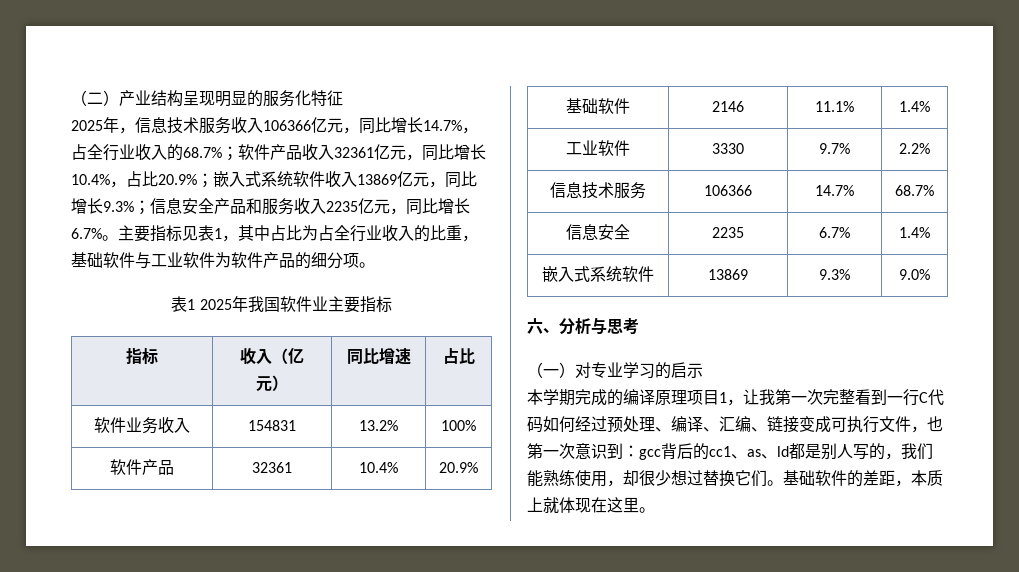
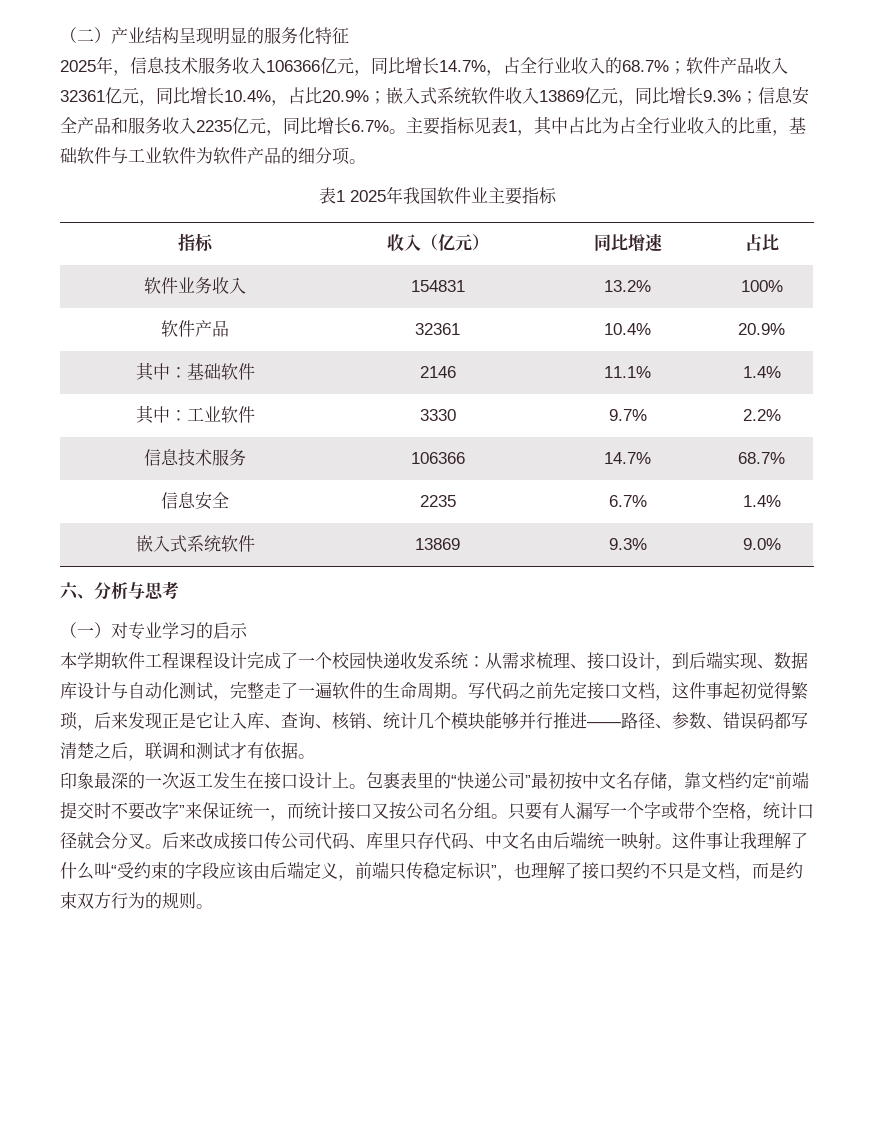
(478, 467) none -> [135,362,187,381] 其中：
(930, 106) none -> [135,405,187,424] 其中：
[575,389,944,406] [527,416,943,433] [527,443,933,460] [527,470,943,487] [527,497,639,513] 完成的编译原理项目1，让我第一次完整看到一行C代码如何经过预处理、编译、汇编、链接变成可执行文件，也第一次意识到：gcc背后的cc1、as、ld都是别人写的，我们能熟练使用，却很少想过替换它们。基础软件的差距，本质上就体现在这里 -> [111,651,808,671] [60,682,808,701] [60,711,808,731] [60,742,315,761] [60,771,809,791] [60,802,814,821] [60,831,808,850] [60,861,803,881] [60,892,196,909] 软件工程课程设计完成了一个校园快递收发系统：从需求梳理、接口设计，到后端实现、数据库设计与自动化测试，完整走了一遍软件的生命周期。写代码之前先定接口文档，这件事起初觉得繁琐，后来发现正是它让入库、查询、核销、统计几个模块能够并行推进——路径、参数、错误码都写清楚之后，联调和测试才有依据。 // 印象最深的一次返工发生在接口设计上。包裹表里的“快递公司”最初按中文名存储，靠文档约定“前端提交时不要改字”来保证统一，而统计接口又按公司名分组。只要有人漏写一个字或带个空格，统计口径就会分叉。后来改成接口传公司代码、库里只存代码、中文名由后端统一映射。这件事让我理解了什么叫“受约束的字段应该由后端定义，前端只传稳定标识”，也理解了接口契约不只是文档，而是约束双方行为的规则

